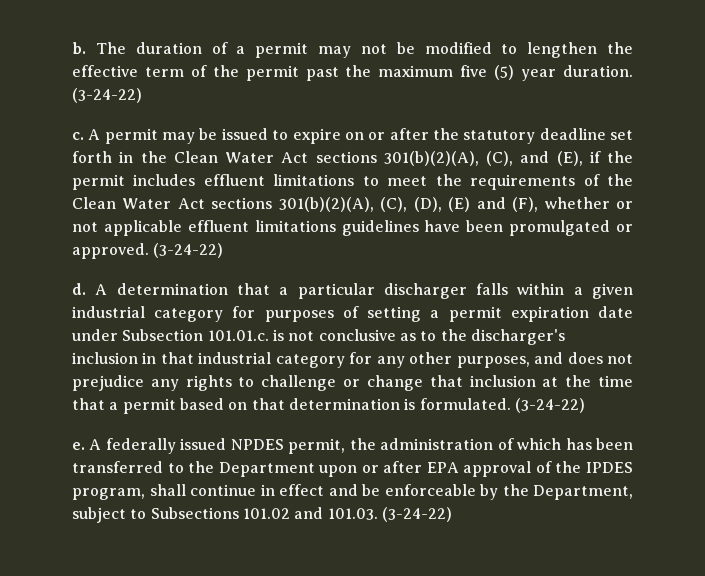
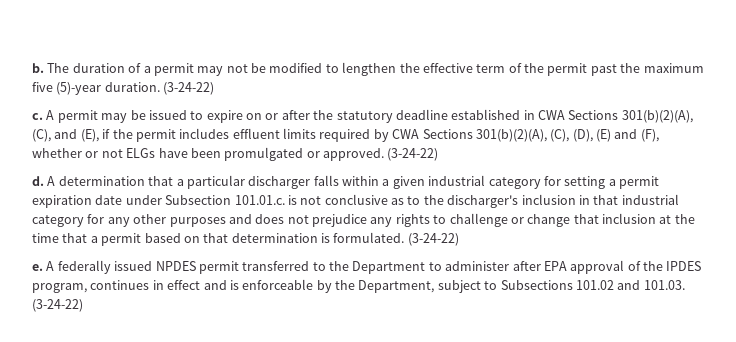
[494,65,557,81] (5) year -> [56,82,102,95] (5)-year
[609,130,633,140] [72,151,377,163] set forth in the Clean Water Act sections -> [451,109,619,120] established in CWA Sections
[273,174,634,190] [72,197,273,209] limitations to meet the requirements of the Clean Water Act sections -> [283,128,473,142] limits required by CWA Sections
[103,220,419,236] applicable effluent limitations guidelines -> [126,148,156,158] ELGs
[264,306,359,322] purposes of -> (561, 181) none
[456,356,530,368] purposes, -> [169,217,226,227] purposes
[288,438,633,454] permit, the administration of which has been -> [198,261,239,274] permit
[319,465,379,477] upon or -> [428,261,510,271] to administer
[149,484,256,496] shall continue -> [90,280,150,290] continues
[362,484,380,496] be -> [229,280,239,290] is

